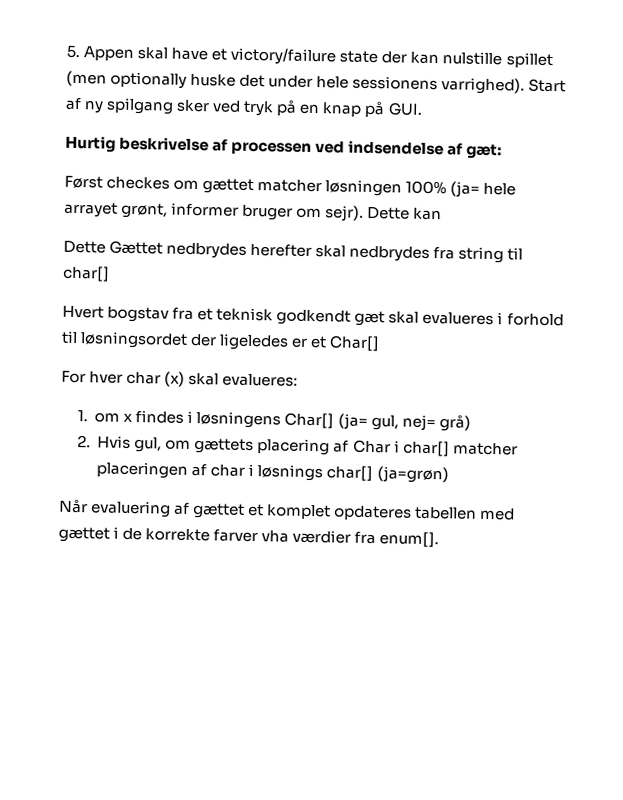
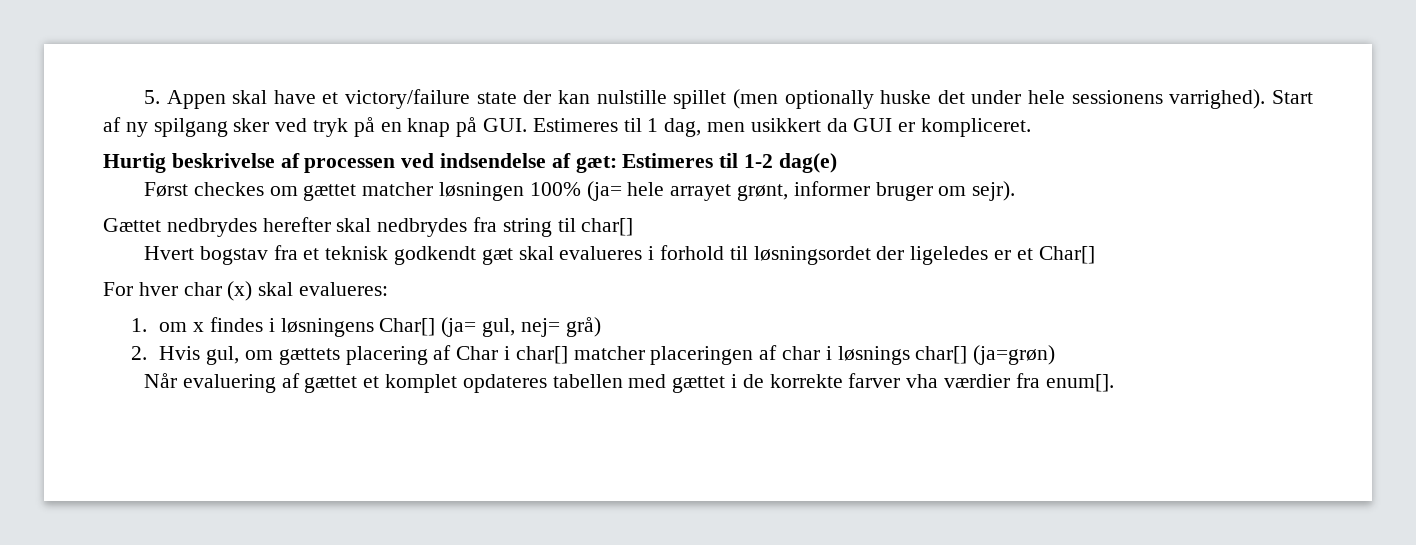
(423, 109) none -> [532,118,1032,137] Estimeres til 1 dag, men usikkert da GUI er kompliceret.
(503, 151) none -> [622,153,837,173] Estimeres til 1-2 dag(e)
[367,206,443,221] [63,240,106,254] Dette kan // Dette -> (1016, 191) //

